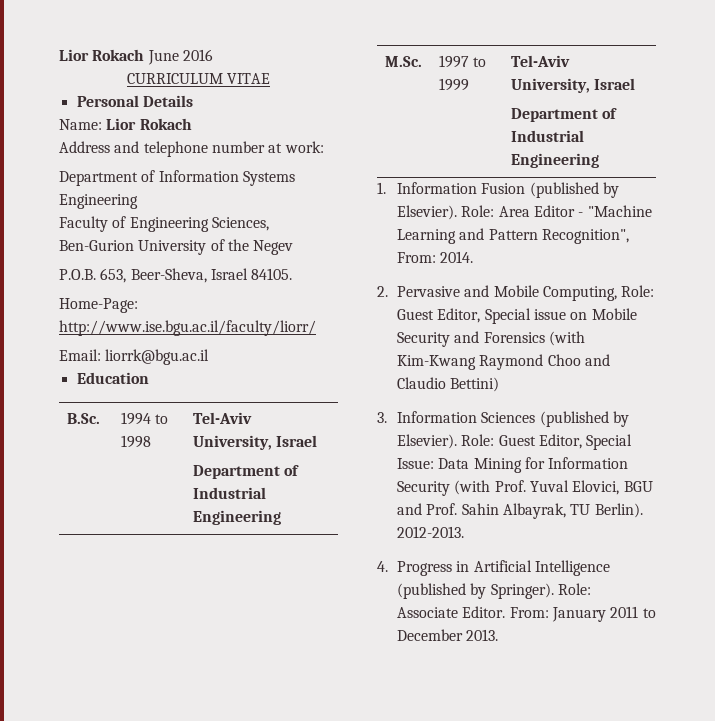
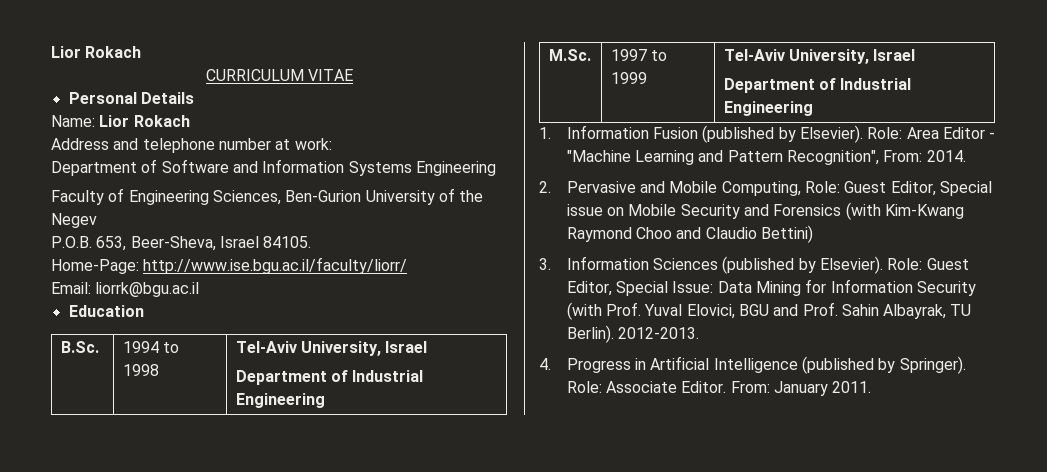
[59,49,213,65] Lior Rokach June 2016 -> [51,46,142,58] Lior Rokach
(156, 176) none -> [161,159,258,173] Software and
[610,606,656,618] [396,629,499,641] 2011 to December 2013. -> [832,381,872,393] 2011.

